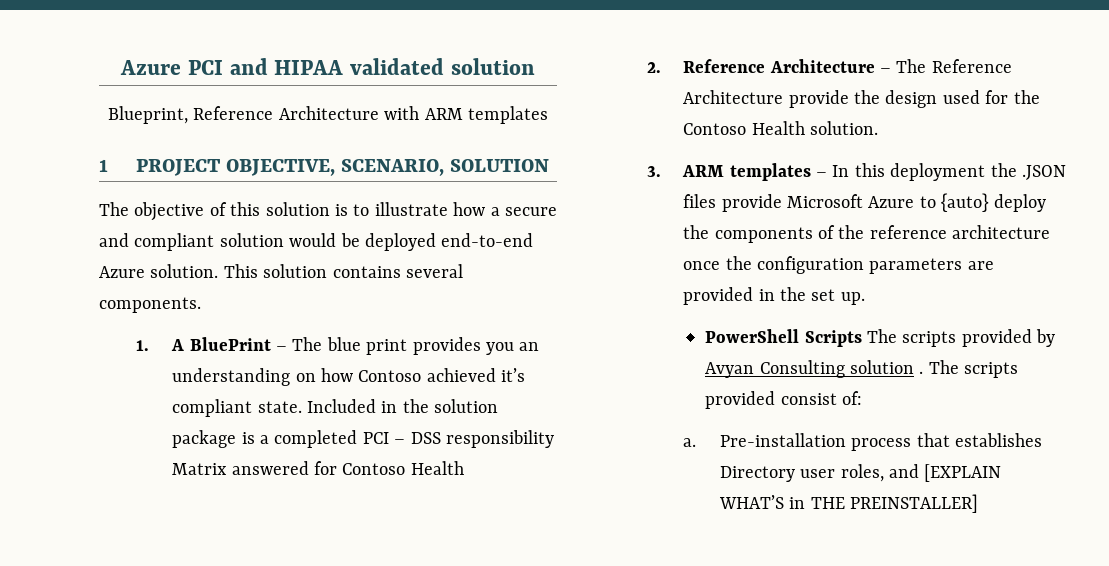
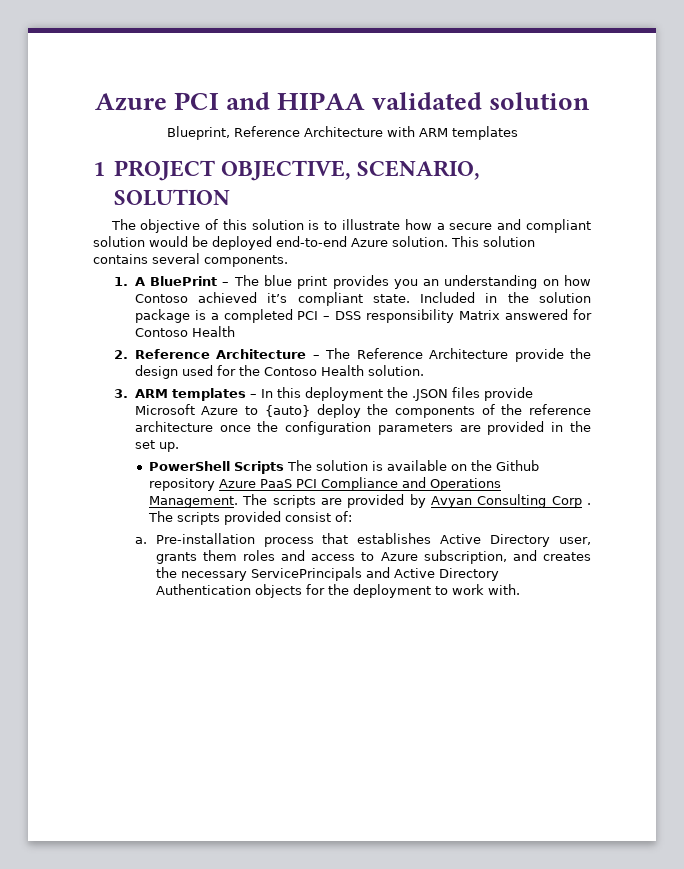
[902,331,957,347] scripts -> [316,460,540,471] [149,477,502,491] [149,494,343,508] solution is available on the Github repository Azure PaaS PCI Compliance and Operations Management. The scripts are
[849,360,914,374] solution -> [551,496,582,508] Corp
[719,464,1002,482] [718,494,978,513] Directory user roles, and [EXPLAIN WHAT’S in THE PREINSTALLER] -> [440,534,591,547] [155,550,591,564] [155,567,499,581] [155,584,520,598] Active Directory user, grants them roles and access to Azure subscription, and creates the necessary ServicePrincipals and Active Directory Authentication objects for the deployment to work with.

